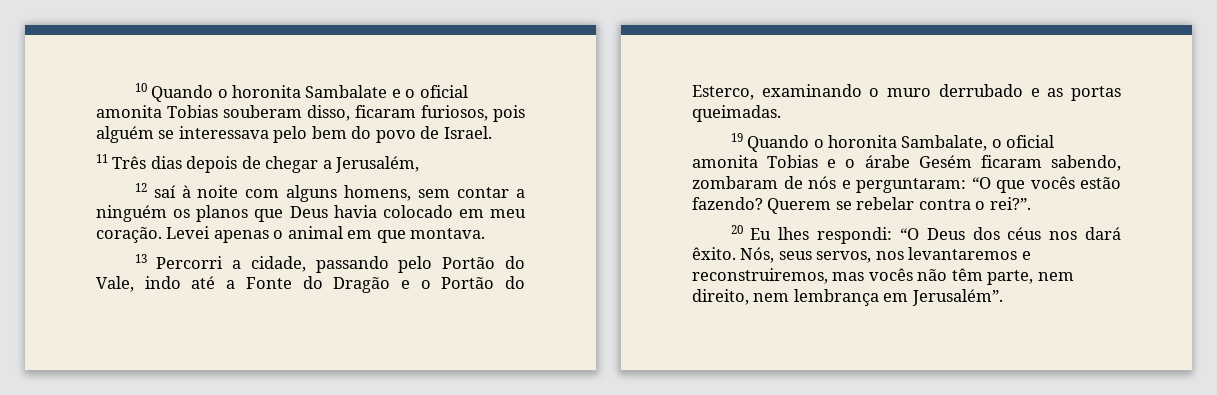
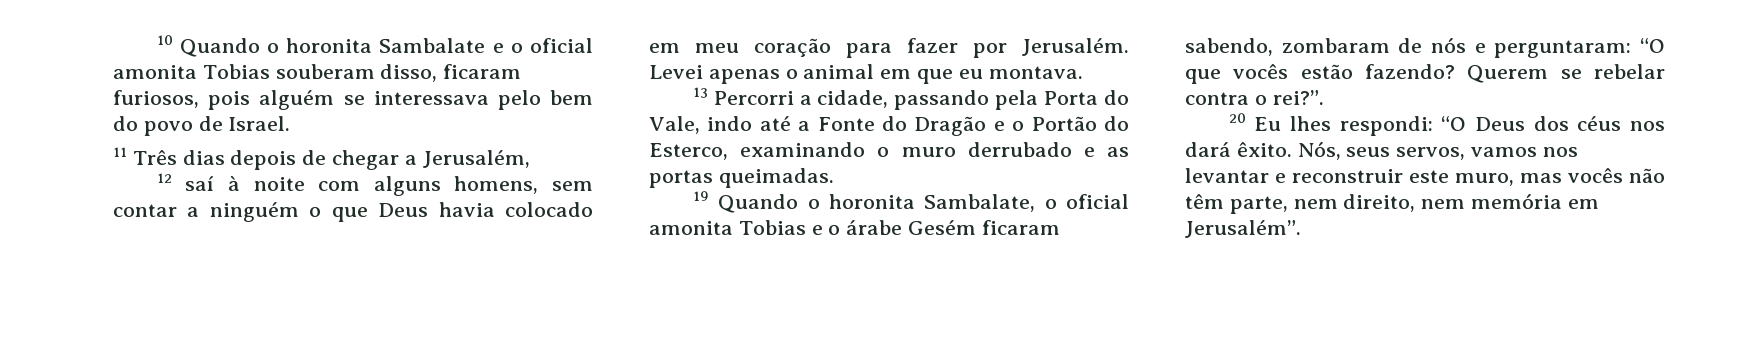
[173,205,249,222] os planos -> [309,207,322,217] o
[96,227,162,243] coração. -> [754,38,1129,58] coração para fazer por Jerusalém.
(406, 236) none -> [958,69,983,79] eu
[398,256,496,273] pelo Portão -> [995,90,1099,110] pela Porta
[875,247,1031,260] [692,268,828,284] nos levantaremos e reconstruiremos, -> [1471,147,1578,157] [1185,168,1514,186] vamos nos levantar e reconstruir este muro,
[793,289,879,306] lembrança -> [1471,193,1563,209] memória

